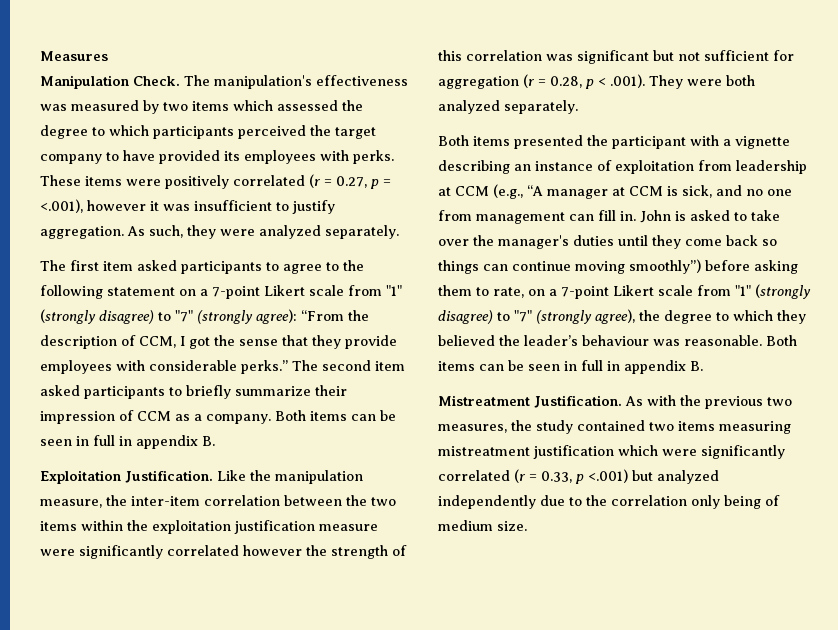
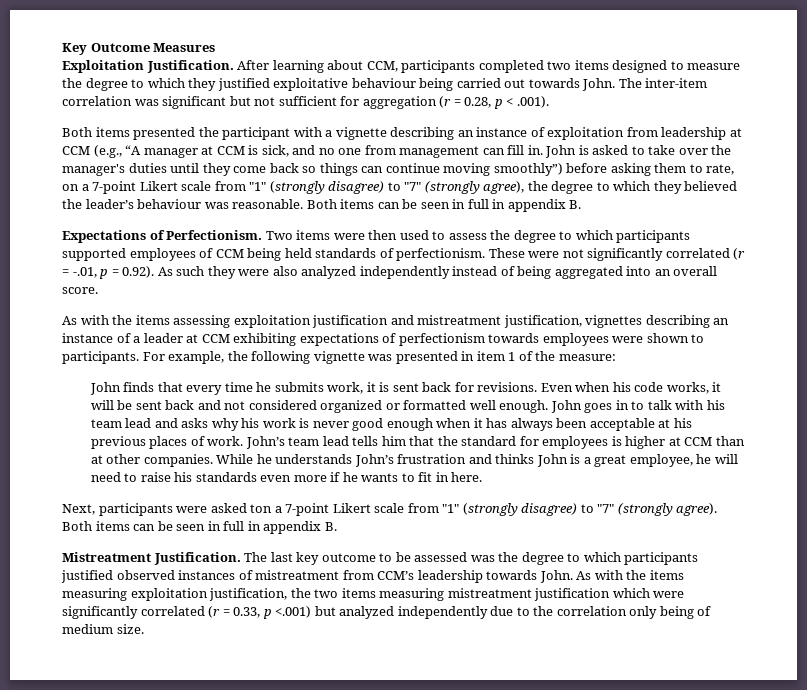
(40, 56) none -> [62,43,150,55] Key Outcome
[40,75,408,89] [40,100,363,114] [40,125,376,139] [40,150,394,164] [40,174,391,189] [40,199,335,214] [40,225,399,239] [40,260,364,274] [40,285,402,299] [40,309,369,324] [40,335,397,349] [40,360,405,374] [40,385,347,399] [40,410,396,424] [40,435,215,449] [40,470,363,484] [40,495,396,508] [40,520,378,534] [40,545,407,559] [438,50,462,61] Manipulation Check. The manipulation's effectiveness was measured by two items which assessed the degree to which participants perceived the target company to have provided its employees with perks. These items were positively correlated (r = 0.27, p = <.001), however it was insufficient to justify aggregation. As such, they were analyzed separately. // The first item asked participants to agree to the following statement on a 7-point Likert scale from "1" (strongly disagree) to "7" (strongly agree): “From the description of CCM, I got the sense that they provide employees with considerable perks.” The second item asked participants to briefly summarize their impression of CCM as a company. Both items can be seen in full in appendix B. // Exploitation Justification. Like the manipulation measure, the inter-item correlation between the two items within the exploitation justification measure were significantly correlated however the strength of this -> [62,60,741,73] [62,78,708,91] Exploitation Justification. After learning about CCM, participants completed two items designed to measure the degree to which they justified exploitative behaviour being carried out towards John. The inter-item
[649,75,755,89] [438,100,578,114] They were both analyzed separately. -> (549, 102) none
[438,395,792,409] [438,420,645,434] Mistreatment Justification. As with the previous two measures, the study contained -> [62,230,691,243] [62,248,746,261] [62,266,718,279] [62,287,98,294] [62,315,730,328] [62,333,705,346] [62,351,616,364] [89,382,722,395] [90,400,725,413] [90,418,692,431] [90,436,745,449] [90,454,738,467] [90,472,483,482] [62,503,718,516] [62,521,337,534] [62,552,699,565] [61,570,684,583] [62,588,311,601] Expectations of Perfectionism. Two items were then used to assess the degree to which participants supported employees of CCM being held standards of perfectionism. These were not significantly correlated (r = -.01, p = 0.92). As such they were also analyzed independently instead of being aggregated into an overall score. // As with the items assessing exploitation justification and mistreatment justification, vignettes describing an instance of a leader at CCM exhibiting expectations of perfectionism towards employees were shown to participants. For example, the following vignette was presented in item 1 of the measure: // John finds that every time he submits work, it is sent back for revisions. Even when his code works, it will be sent back and not considered organized or formatted well enough. John goes in to talk with his team lead and asks why his work is never good enough when it has always been acceptable at his previous places of work. John’s team lead tells him that the standard for employees is higher at CCM than at other companies. While he understands John’s frustration and thinks John is a great employee, he will need to raise his standards even more if he wants to fit in here. // Next, participants were asked ton a 7-point Likert scale from "1" (strongly disagree) to "7" (strongly agree). Both items can be seen in full in appendix B. // Mistreatment Justification. The last key outcome to be assessed was the degree to which participants justified observed instances of mistreatment from CCM’s leadership towards John. As with the items measuring exploitation justification, the

